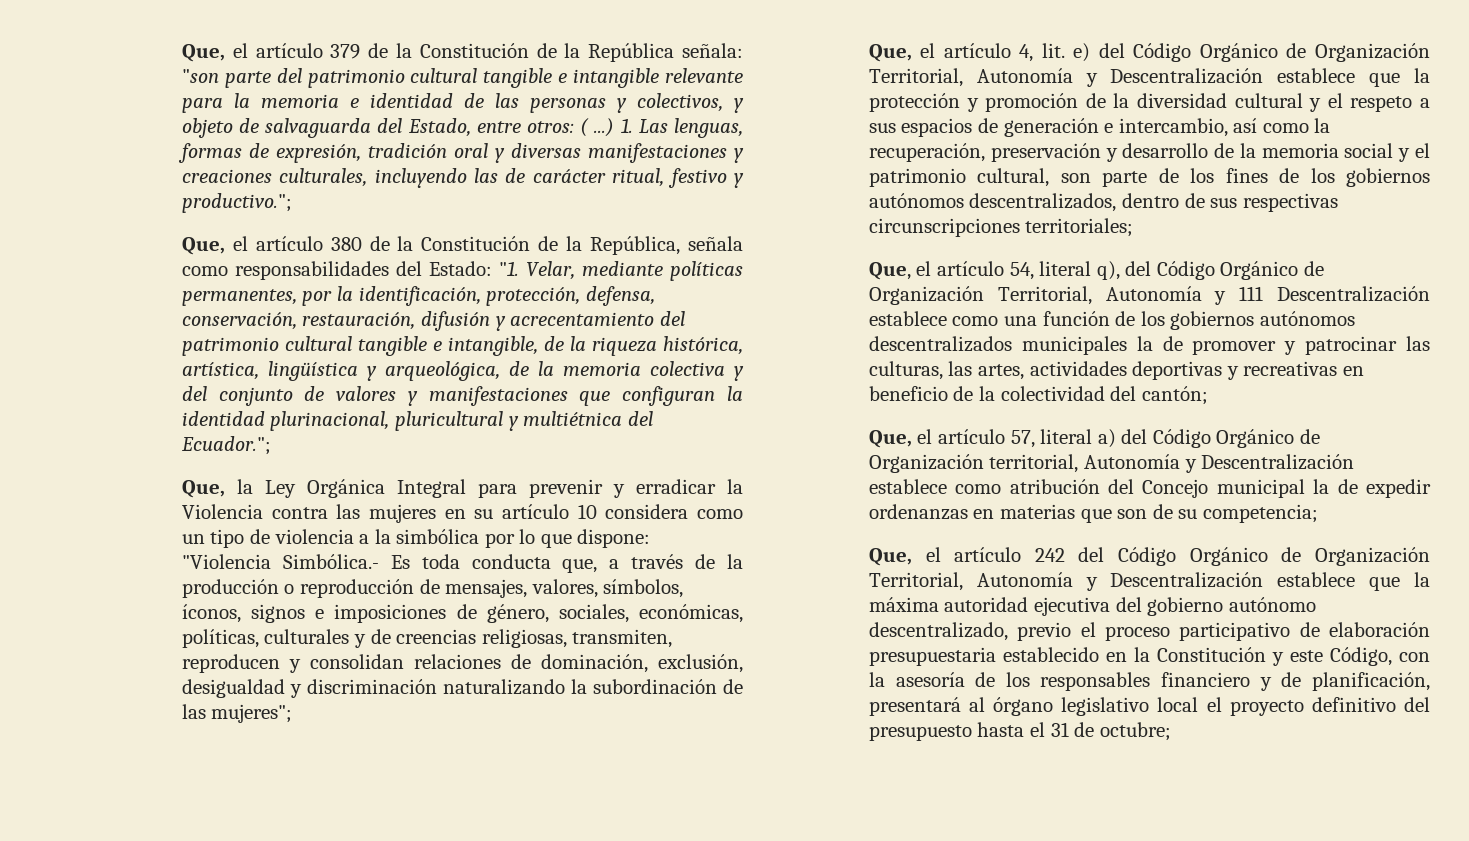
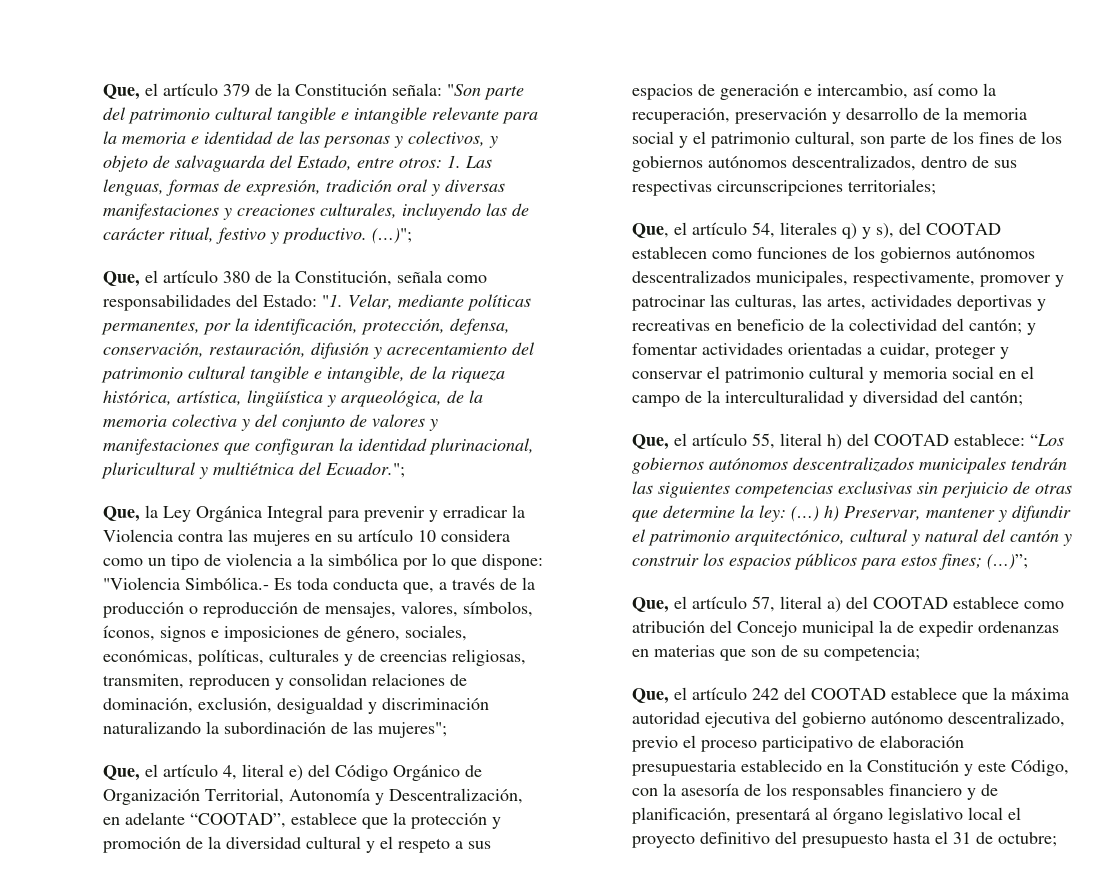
[536,43,743,62] [181,69,219,83] de la República señala: "son -> [391,83,481,96] señala: "Son
[580,118,615,137] ( ...) -> (442, 162) none
[181,193,292,213] productivo."; -> [281,227,412,244] productivo. (…)";
[421,236,681,255] Constitución de la República, -> [294,271,392,286] Constitución,
[1041,43,1065,58] lit. -> [241,764,284,777] literal
[1110,68,1264,84] Descentralización -> [388,788,523,804] [102,812,286,828] Descentralización, en adelante “COOTAD”,
[1039,261,1324,280] [868,286,1430,305] [868,311,1110,326] literal q), del Código Orgánico de Organización Territorial, Autonomía y 111 Descentralización establece como una función -> [779,222,1001,239] [631,246,827,259] literales q) y s), del COOTAD establecen como funciones
[1021,336,1183,355] municipales la de -> [755,270,975,287] municipales, respectivamente,
(1208, 395) none -> [1026,323,1036,335] [631,343,1009,359] [631,366,1034,383] [631,390,1023,407] [631,433,1064,450] [631,457,1067,474] [631,481,1072,498] [631,505,1071,522] [631,529,1072,546] [631,553,1028,570] y fomentar actividades orientadas a cuidar, proteger y conservar el patrimonio cultural y memoria social en el campo de la interculturalidad y diversidad del cantón; // Que, el artículo 55, literal h) del COOTAD establece: “Los gobiernos autónomos descentralizados municipales tendrán las siguientes competencias exclusivas sin perjuicio de otras que determine la ley: (…) h) Preservar, mantener y difundir el patrimonio arquitectónico, cultural y natural del cantón y construir los espacios públicos para estos fines; (…)”;
[1152,429,1320,448] [868,454,1355,473] Código Orgánico de Organización territorial, Autonomía y Descentralización -> [872,597,948,609] COOTAD
[1118,547,1430,566] [868,572,1264,591] Código Orgánico de Organización Territorial, Autonomía y Descentralización -> [810,688,886,700] COOTAD

